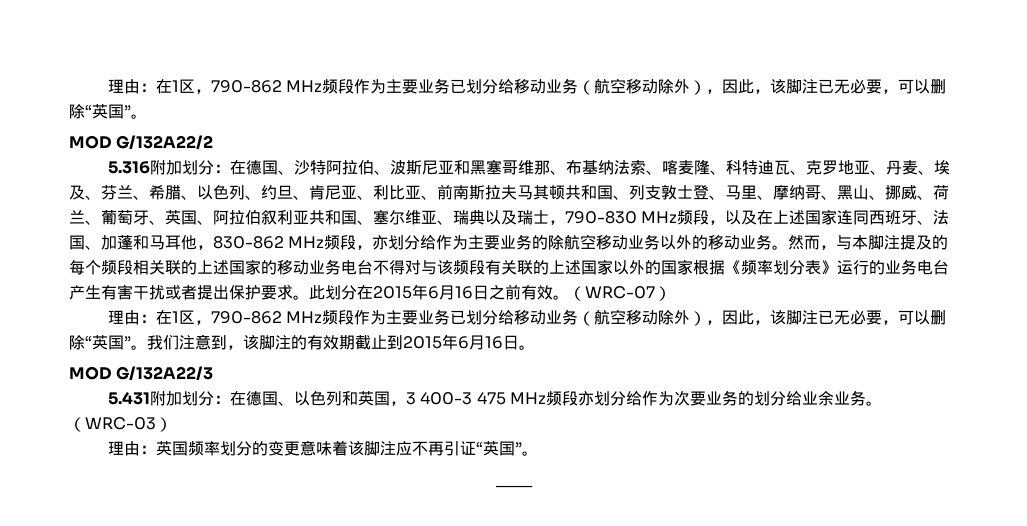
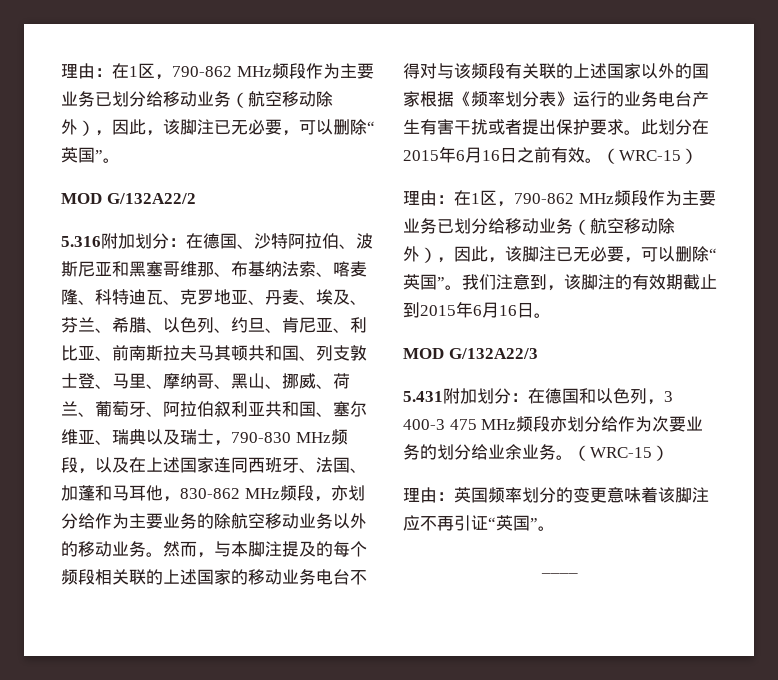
[165,210,213,225] 英国、 -> (163, 414) none
[585,286,655,299] WRC-07 -> [619,150,681,161] WRC-15
[277,391,390,406] 、以色列和英国 -> [579,388,647,404] 和以色列
[85,417,156,430] WRC-03 -> [590,447,652,458] WRC-15

